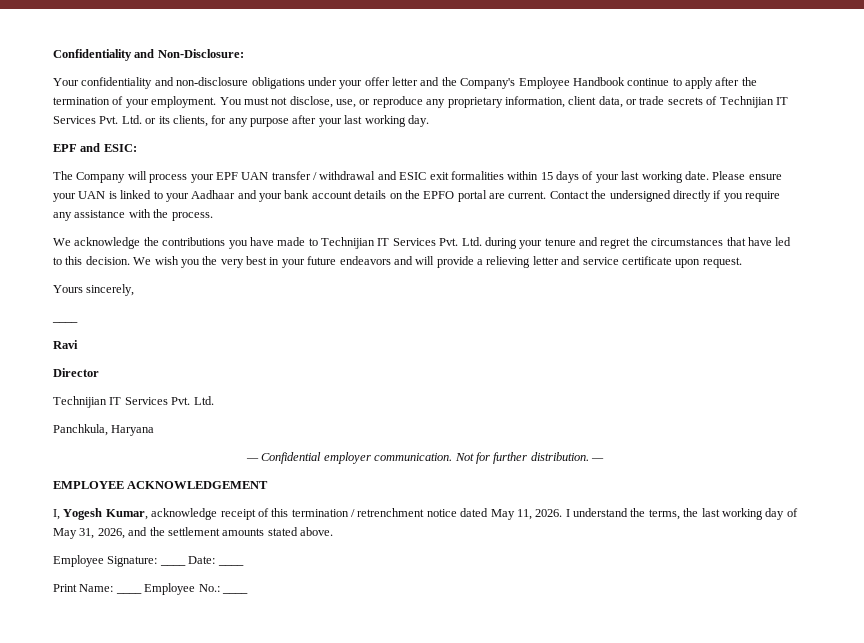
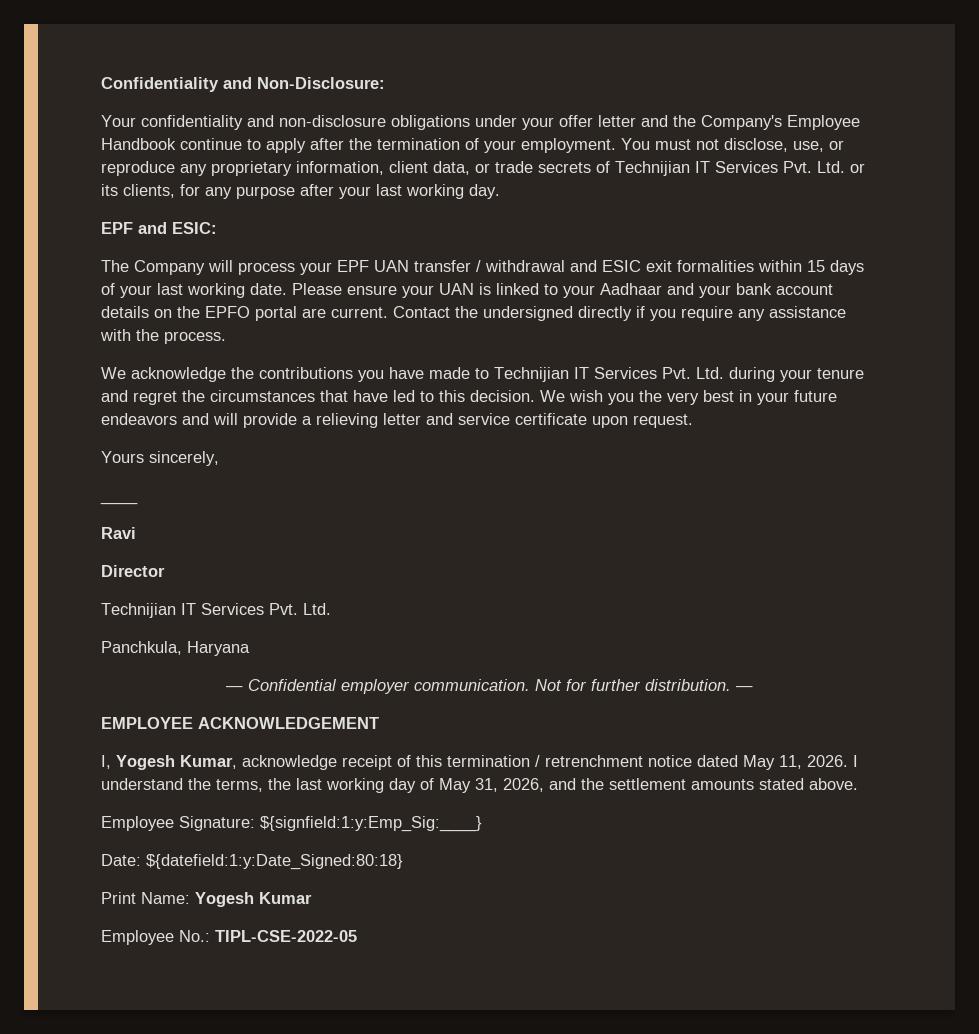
[159,564,186,566] [188,556,216,564] [217,564,244,566] ____ Date: ____ -> [260,816,482,832] [101,854,403,870] ${signfield:1:y:Emp_Sig:____} // Date: ${datefield:1:y:Date_Signed:80:18}
[115,592,142,594] ____ -> [195,892,312,907] Yogesh Kumar //
[221,592,248,594] ____ -> [215,930,357,942] TIPL-CSE-2022-05

